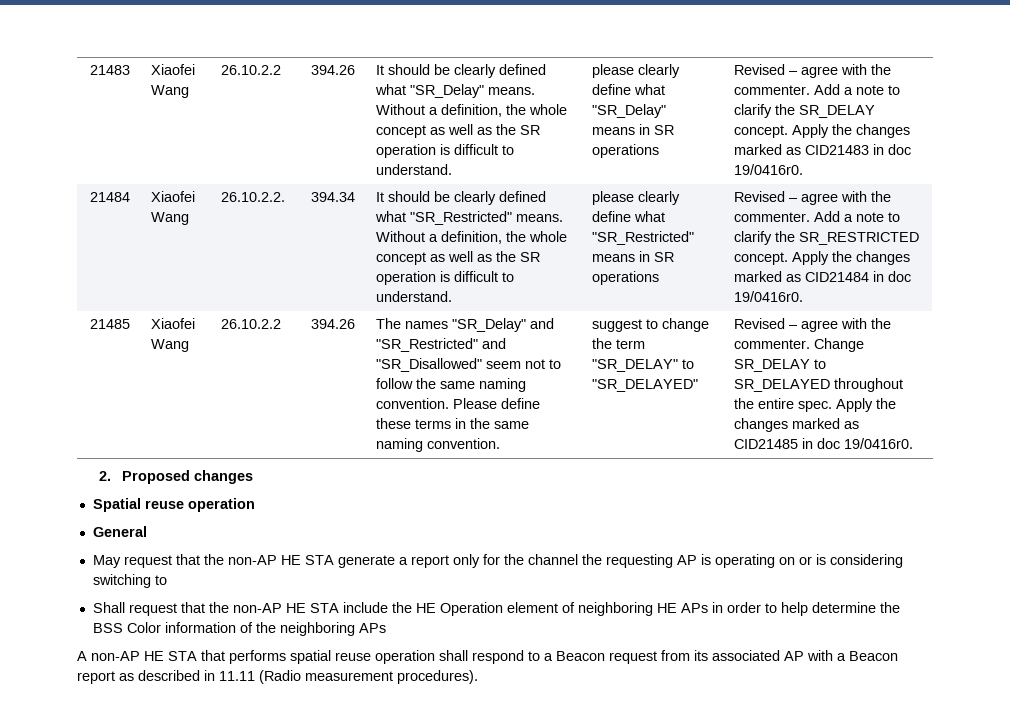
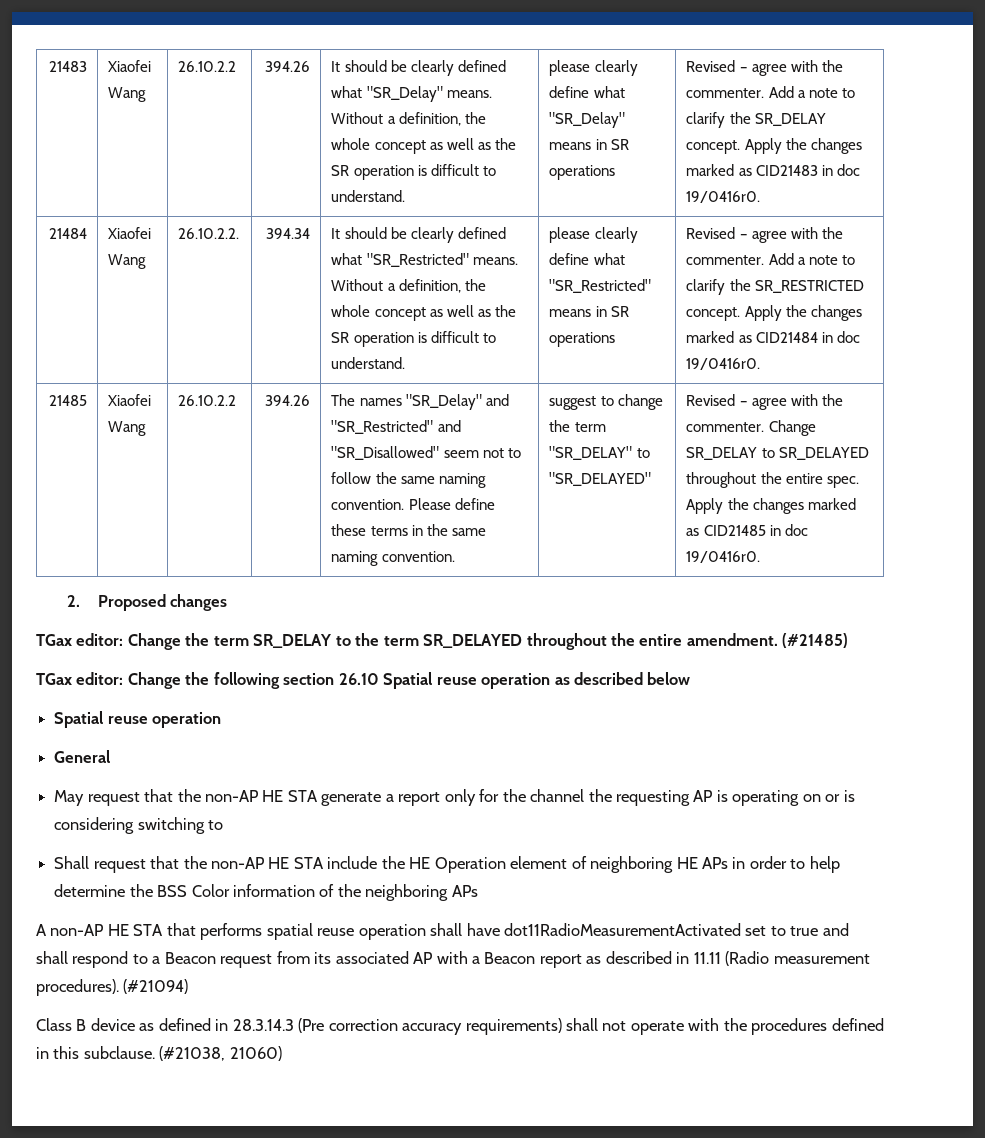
(253, 477) none -> [36,633,849,650] [36,672,691,689] // TGax editor: Change the term SR_DELAY to the term SR_DELAYED throughout the entire amendment. (#21485) // TGax editor: Change the following section 26.10 Spatial reuse operation as described below
(468, 655) none -> [466,923,849,936] [36,951,68,964] have dot11RadioMeasurementActivated set to true and shall
(478, 677) none -> [123,979,189,994] [36,1018,884,1035] [36,1046,282,1061] (#21094) // Class B device as defined in 28.3.14.3 (Pre correction accuracy requirements) shall not operate with the procedures defined in this subclause. (#21038, 21060)

